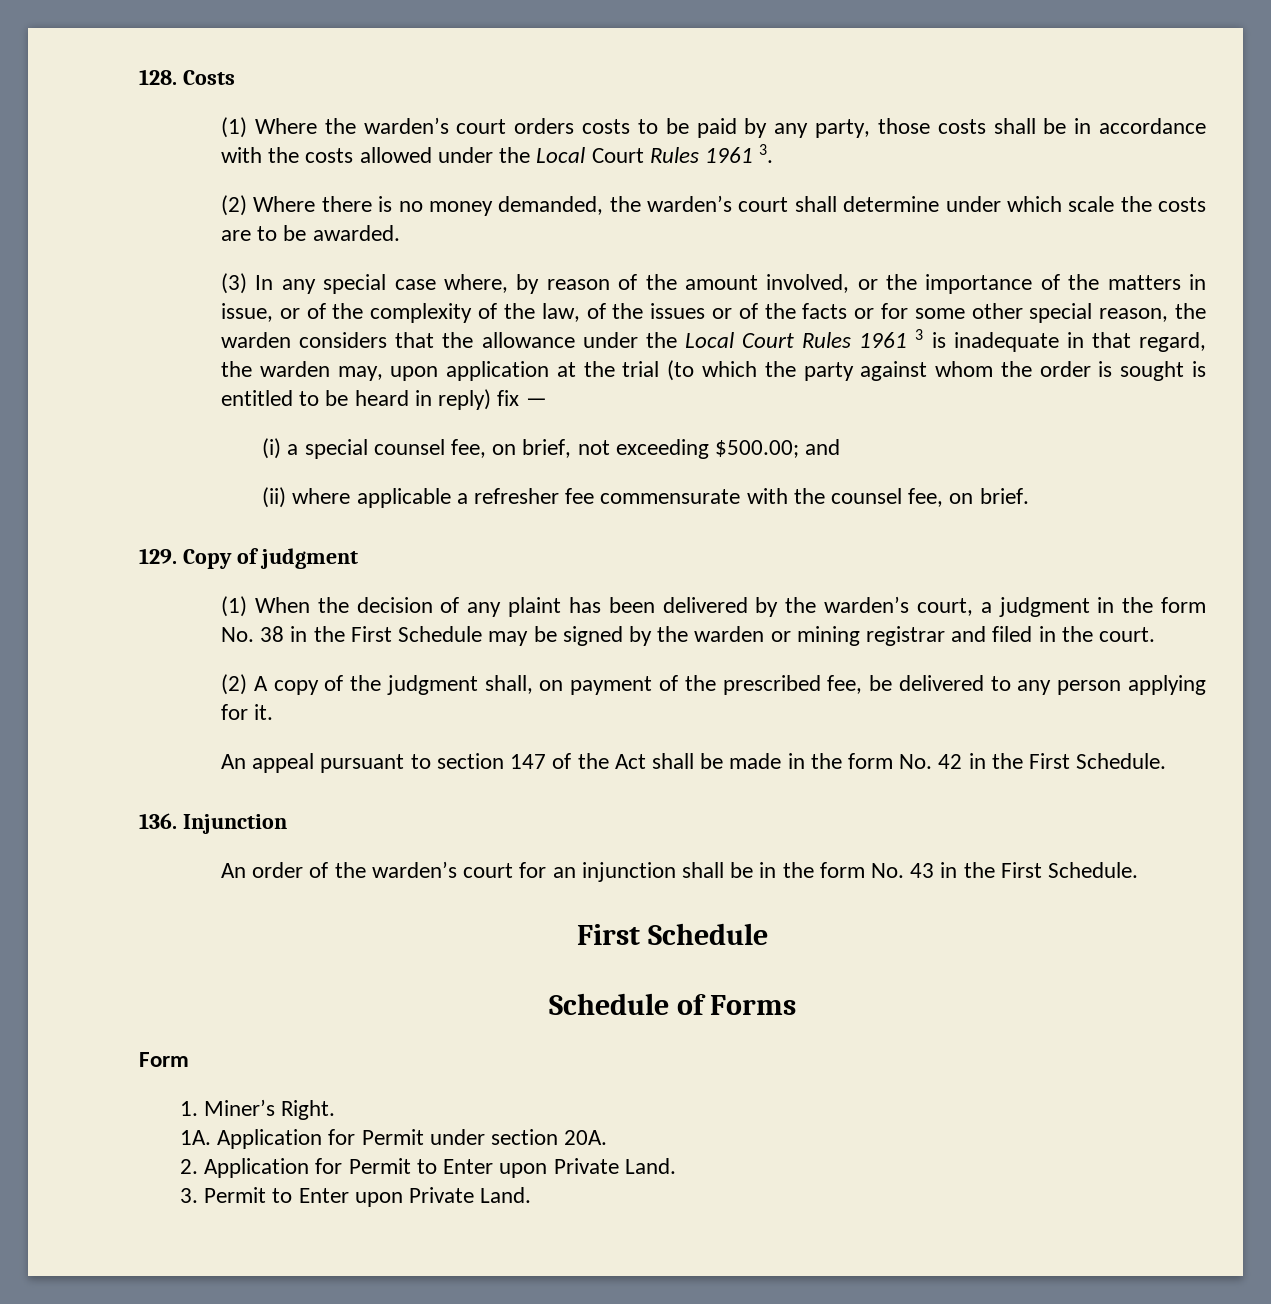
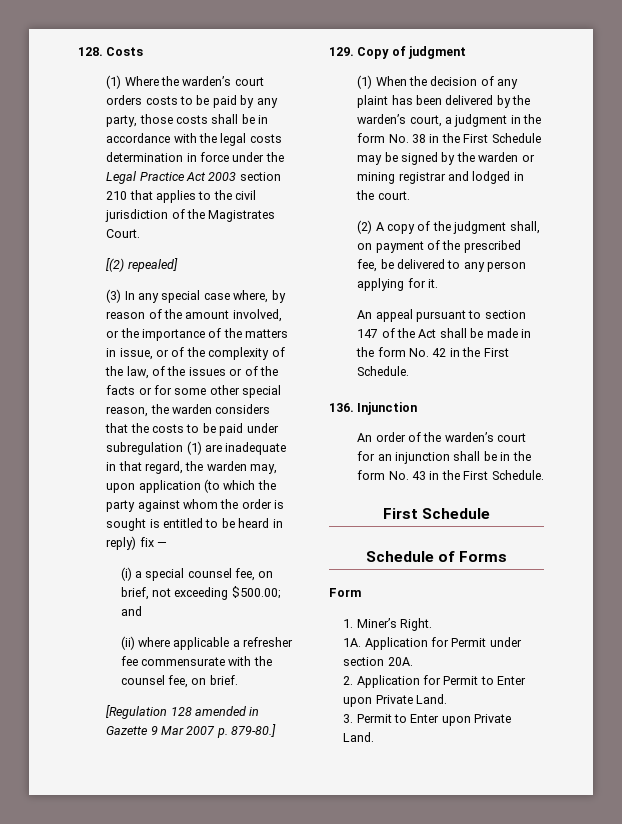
[305,144,774,163] [221,195,1206,216] [221,225,400,241] costs allowed under the Local Court Rules 1961 3. // (2) Where there is no money demanded, the warden’s court shall determine under which scale the costs are to be awarded. -> [220,133,282,146] [106,152,284,162] [106,171,281,184] [106,190,257,203] [105,209,276,222] [106,229,141,238] [106,258,178,272] legal costs determination in force under the Legal Practice Act 2003 section 210 that applies to the civil jurisdiction of the Magistrates Court. // [(2) repealed]
[481,329,946,348] allowance under the Local Court Rules 1961 3 is -> [152,423,279,436] [106,441,223,455] costs to be paid under subregulation (1) are
[556,361,660,377] at the trial -> (201, 486) none
(1029, 496) none -> [106,705,260,719] [106,724,277,738] // [Regulation 128 amended in Gazette 9 Mar 2007 p. 879-80.]
[992,626,1033,642] filed -> [472,171,511,184] lodged

